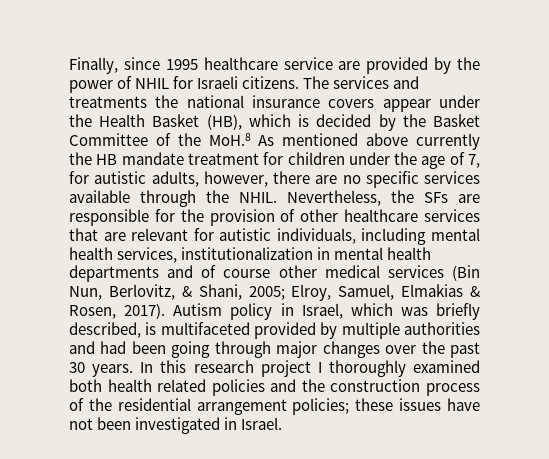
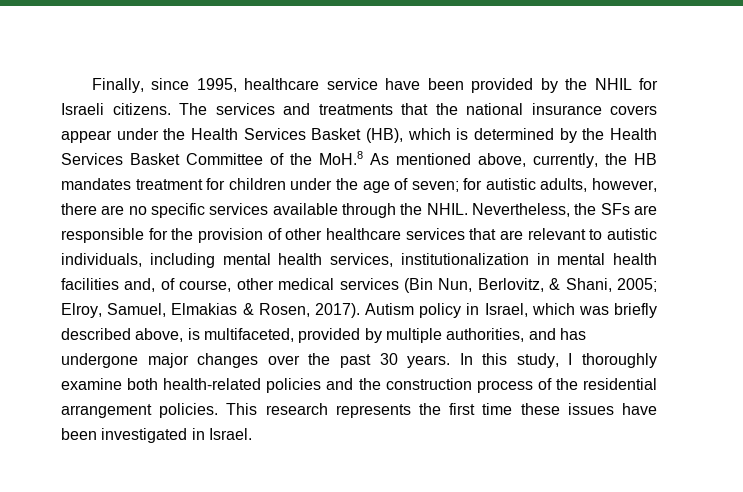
[165,59,198,70] 1995 -> [196,78,237,92] 1995,
[338,61,361,70] are -> [385,78,464,90] have been
[69,76,133,93] power of -> (588, 84) none
(147, 102) none -> [401,103,428,115] that
(146, 120) none -> [243,128,306,140] Services
[316,114,426,131] decided by the -> [474,128,657,143] [61,153,123,165] determined by the Health Services
[366,133,481,150] above currently -> [478,153,598,168] above, currently,
[121,152,184,165] mandate -> [61,178,131,190] mandates
[468,154,481,168] 7, -> [411,181,459,192] seven;
[193,228,214,241] for -> [589,229,603,240] to
[69,265,271,282] departments and of course -> [61,278,232,292] facilities and, of course,
[69,322,480,339] [69,341,271,358] described, is multifaceted provided by multiple authorities and had been going through -> [61,328,586,343] [61,353,138,368] described above, is multifaceted, provided by multiple authorities, and has undergone
[193,360,480,377] [69,379,207,392] research project I thoroughly examined both health related -> [516,353,657,368] [61,378,262,390] study, I thoroughly examine both health-related
[292,398,350,415] policies; -> [159,403,513,418] policies. This research represents the first time
[69,418,93,430] not -> (657, 409) none

